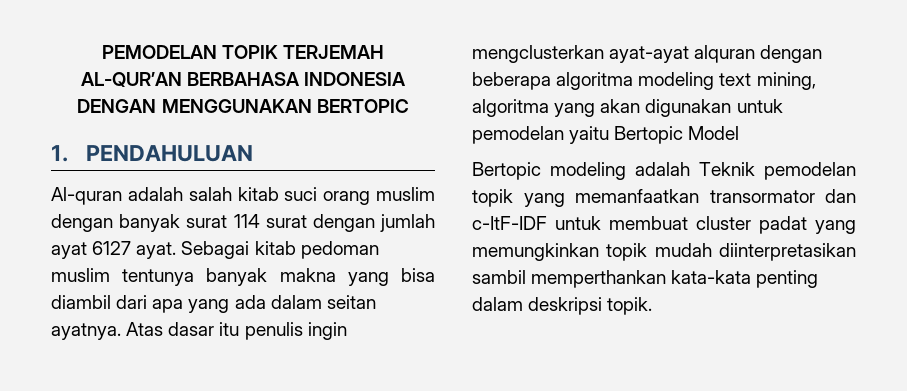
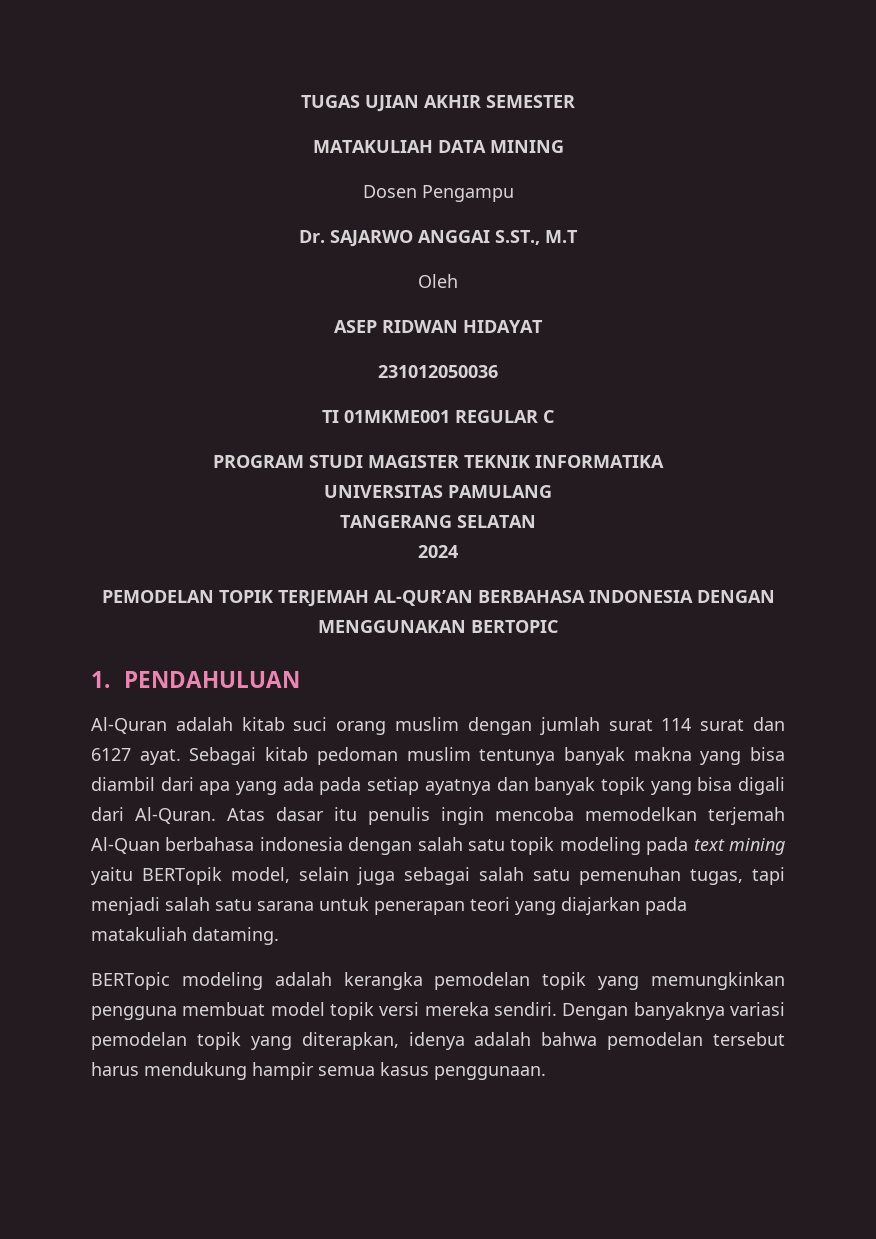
(101, 52) none -> [301,95,575,112] [312,140,564,153] [362,185,514,202] [299,230,578,247] [418,274,458,288] [334,320,543,333] [378,365,498,378] [322,410,554,423] [213,455,664,468] [324,485,552,498] [340,515,536,528] [418,545,458,558] TUGAS UJIAN AKHIR SEMESTER // MATAKULIAH DATA MINING // Dosen Pengampu // Dr. SAJARWO ANGGAI S.ST., M.T // Oleh // ASEP RIDWAN HIDAYAT // 231012050036 // TI 01MKME001 REGULAR C // PROGRAM STUDI MAGISTER TEKNIK INFORMATIKA // UNIVERSITAS PAMULANG // TANGERANG SELATAN // 2024 //
[51,187,232,205] Al-quran adalah salah -> [91,717,233,734] Al-Quran adalah
[119,214,181,232] banyak -> [539,717,600,735] jumlah
[312,214,436,232] [51,242,87,259] dengan jumlah ayat -> [753,717,786,731] dan
[270,295,376,309] [51,323,121,340] dalam seitan ayatnya. -> [319,777,786,795] [91,807,216,824] pada setiap ayatnya dan banyak topik yang bisa digali dari Al-Quran.
[472,45,823,63] [472,72,816,90] [472,99,783,117] [472,126,740,144] [472,162,541,180] mengclusterkan ayat-ayat alquran dengan beberapa algoritma modeling text mining, algoritma yang akan digunakan untuk pemodelan yaitu Bertopic Model // Bertopic -> [495,807,785,825] [91,837,785,855] [91,867,785,885] [91,897,687,915] [91,927,279,945] [91,972,170,990] mencoba memodelkan terjemah Al-Quan berbahasa indonesia dengan salah satu topik modeling pada text mining yaitu BERTopik model, selain juga sebagai salah satu pemenuhan tugas, tapi menjadi salah satu sarana untuk penerapan teori yang diajarkan pada matakuliah dataming. // BERTopic
[699,162,856,180] [472,189,856,207] [472,216,856,234] [472,243,856,261] [472,270,819,288] [472,297,653,315] Teknik pemodelan topik yang memanfaatkan transormator dan c-ItF-IDF untuk membuat cluster padat yang memungkinkan topik mudah diinterpretasikan sambil memperthankan kata-kata penting dalam deskripsi topik. -> [343,972,785,990] [91,1002,785,1020] [91,1032,785,1050] [91,1062,546,1080] kerangka pemodelan topik yang memungkinkan pengguna membuat model topik versi mereka sendiri. Dengan banyaknya variasi pemodelan topik yang diterapkan, idenya adalah bahwa pemodelan tersebut harus mendukung hampir semua kasus penggunaan.

